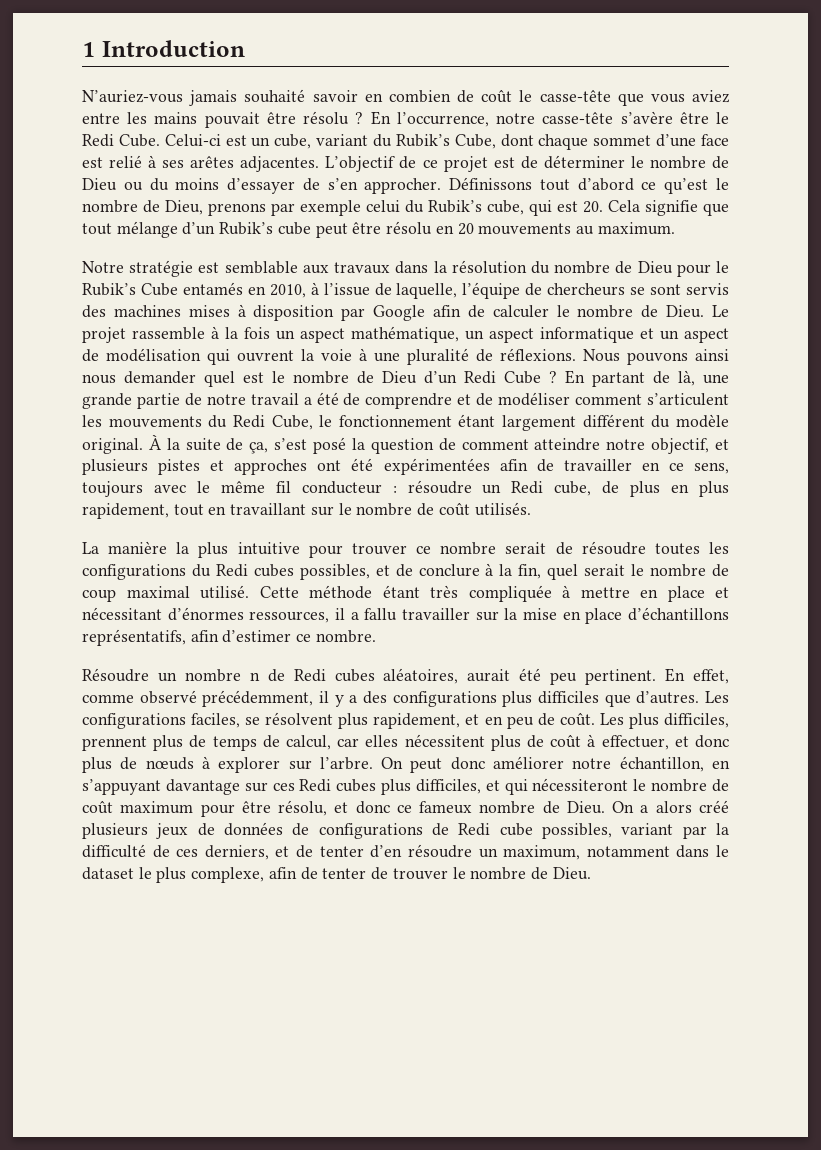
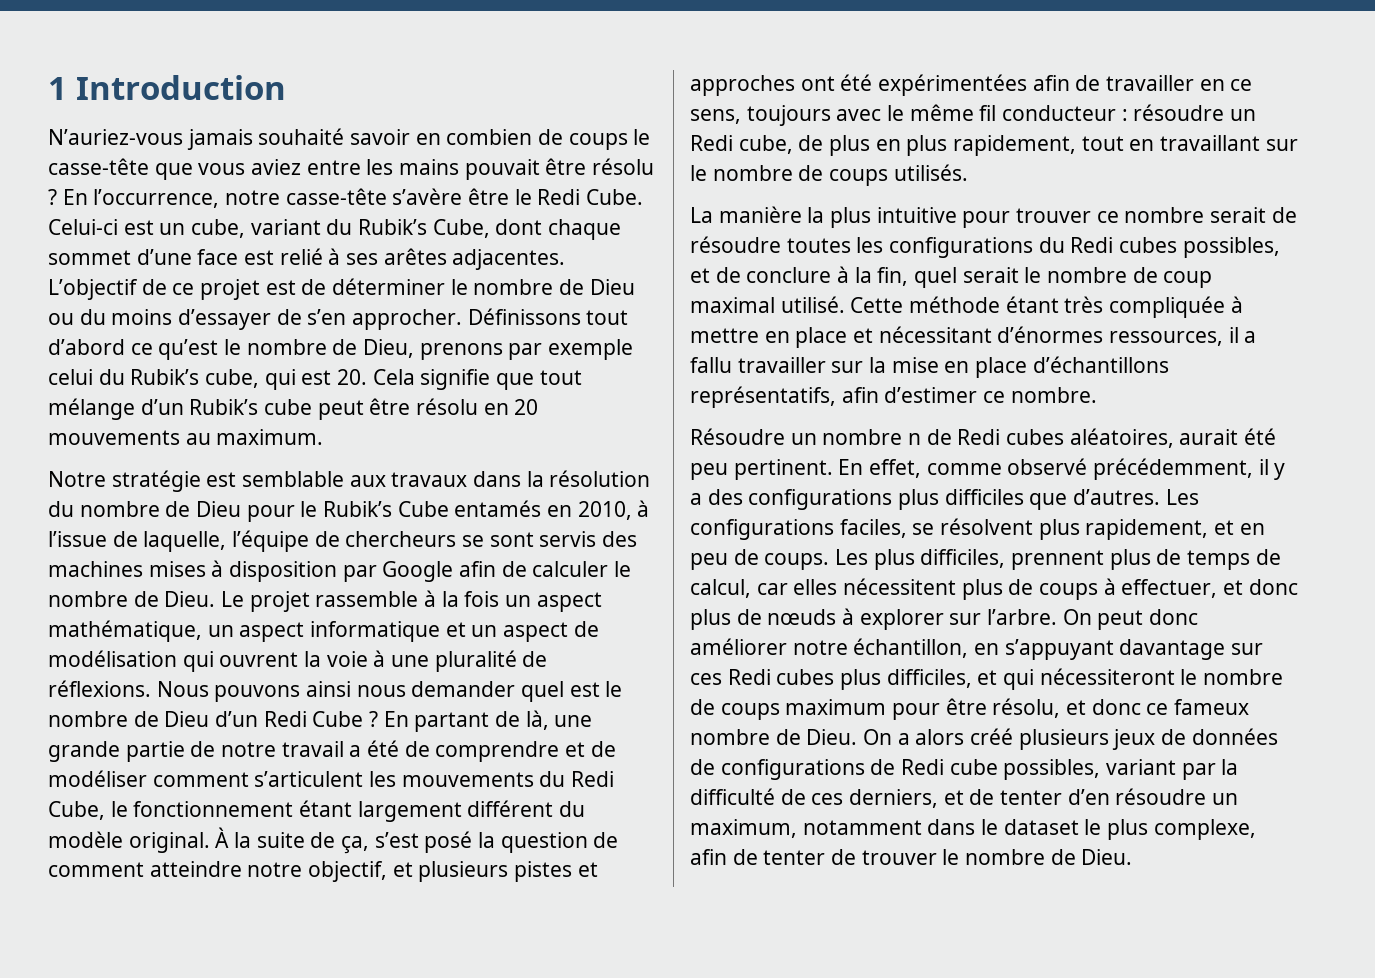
[481,89,513,103] coût -> [568,133,628,150] coups
[438,502,470,516] coût -> [829,169,889,186] coups
[559,712,595,726] coût. -> [764,553,830,570] coups.
[550,734,582,748] coût -> [1039,583,1099,600] coups
[82,800,113,814] coût -> [720,703,780,720] coups

